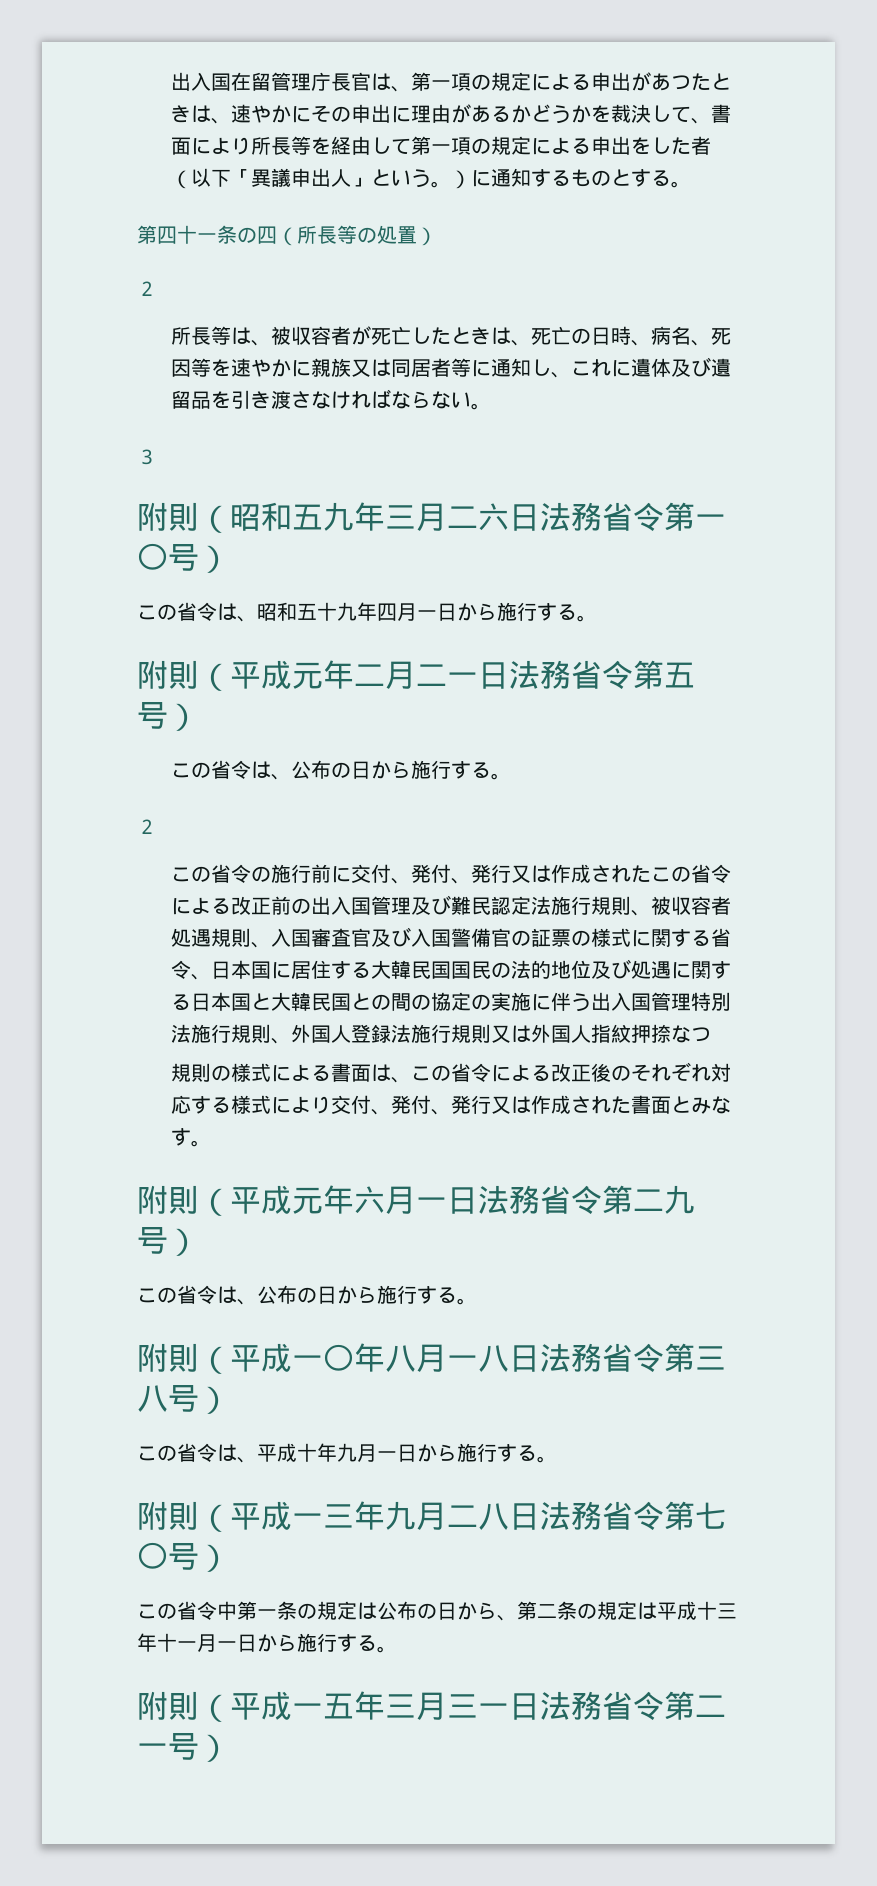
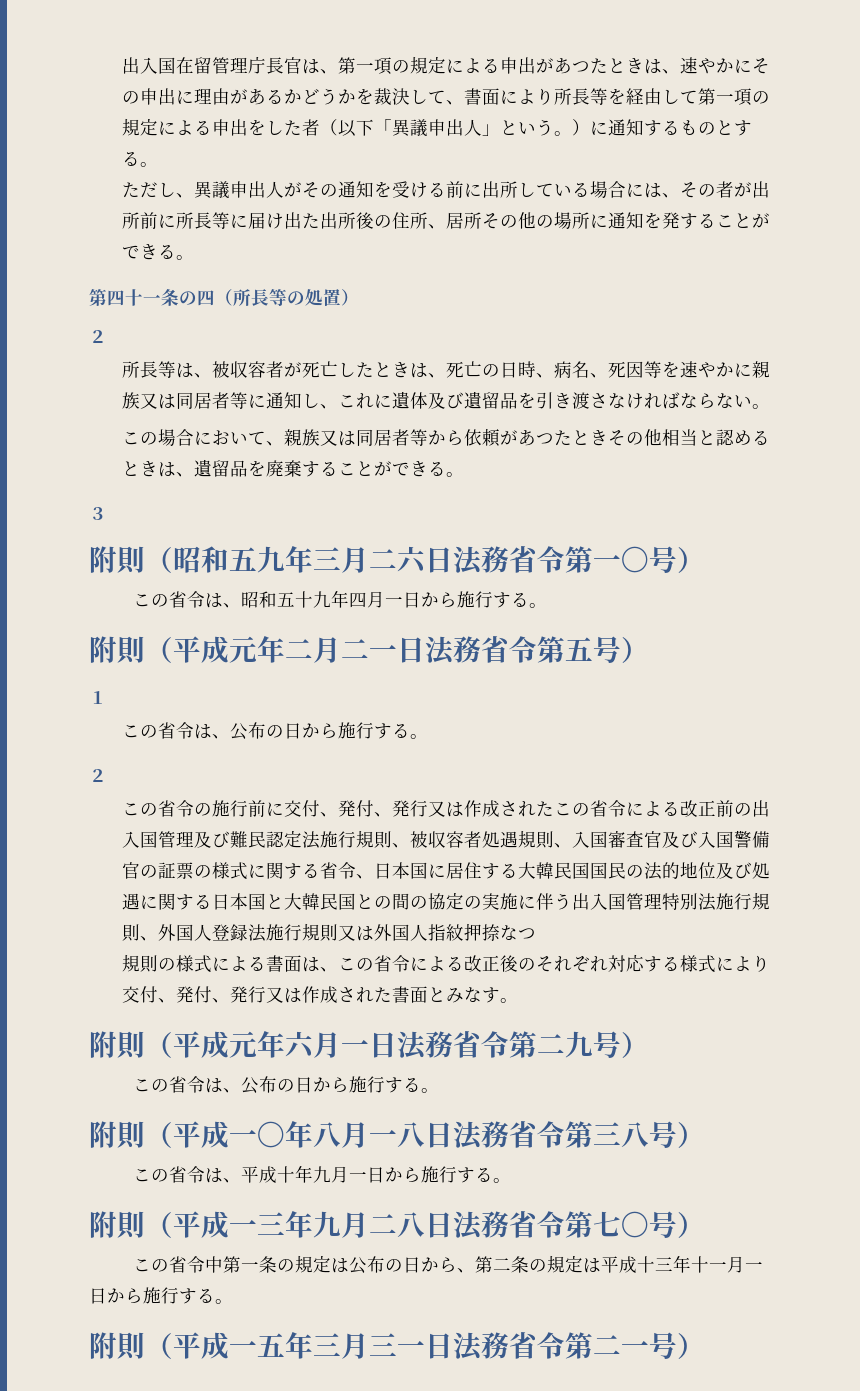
(691, 184) none -> [122,181,771,199] [122,212,771,229] [122,244,195,260] // ただし、異議申出人がその通知を受ける前に出所している場合には、その者が出所前に所長等に届け出た出所後の住所、居所その他の場所に通知を発することができる。
(491, 406) none -> [122,428,771,447] [122,459,465,477] // この場合において、親族又は同居者等から依頼があつたときその他相当と認めるときは、遺留品を廃棄することができる。
(199, 717) none -> [89,691,107,704] // １

